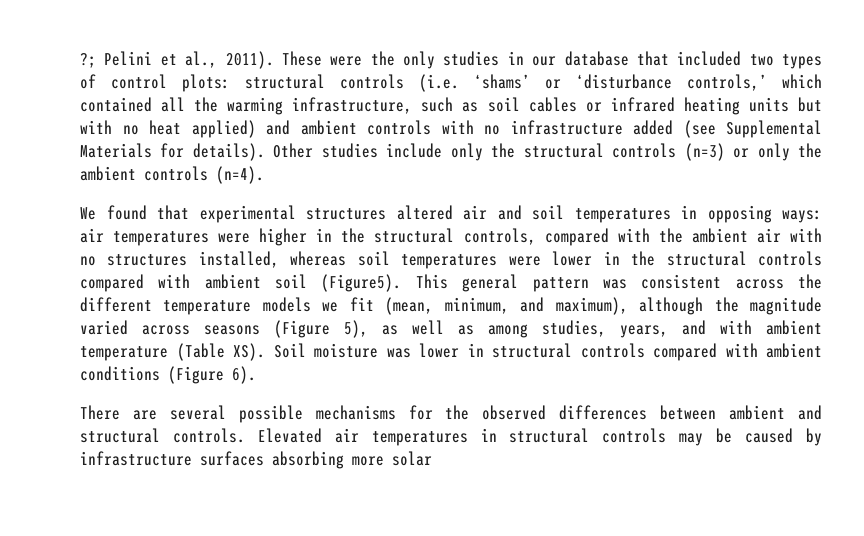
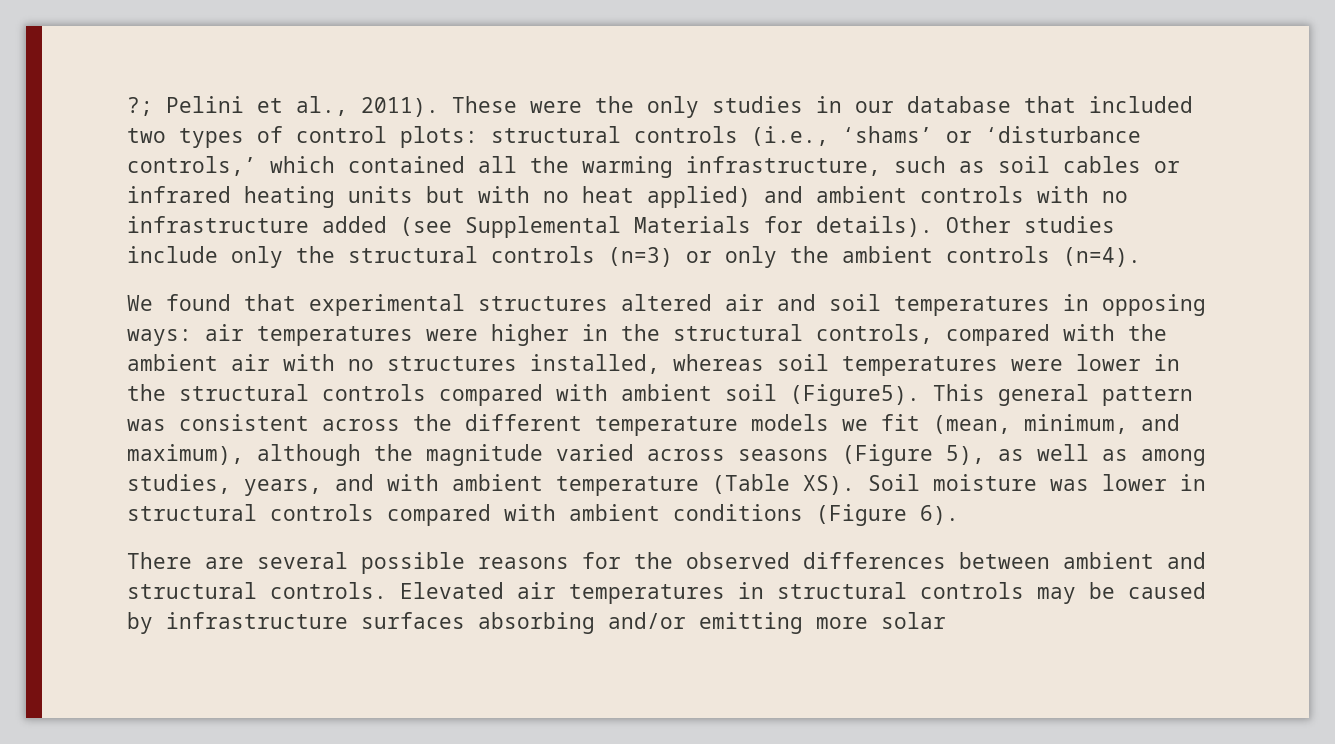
[419,74,459,92] (i.e. -> [751,126,829,146] (i.e.,
[315,405,396,420] mechanisms -> [478,557,569,569] reasons
(344, 460) none -> [608,612,803,634] and/or emitting

